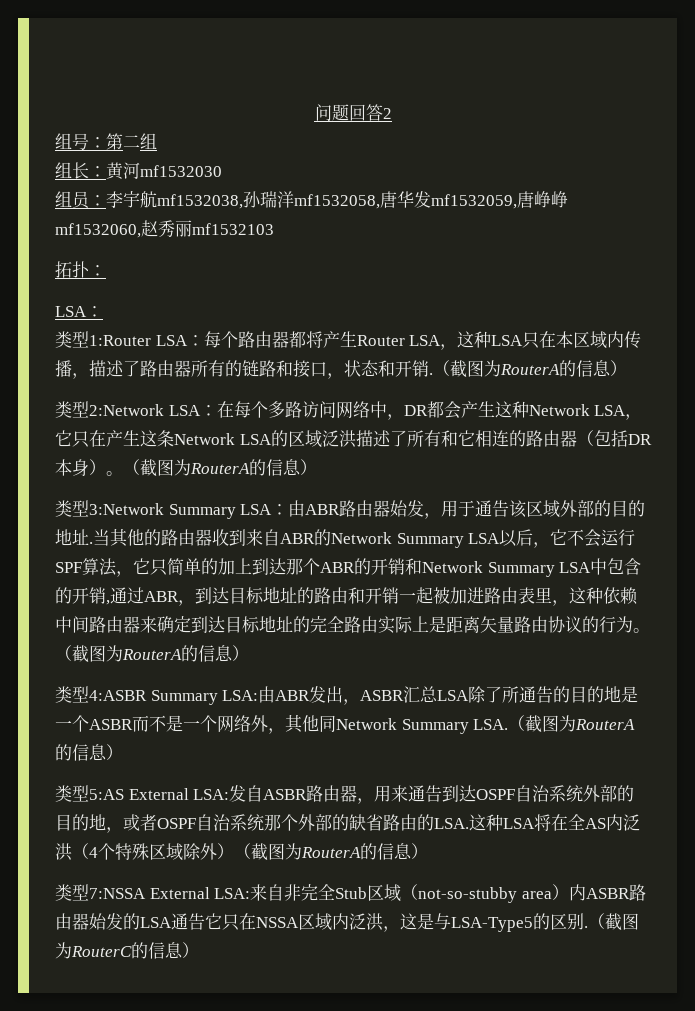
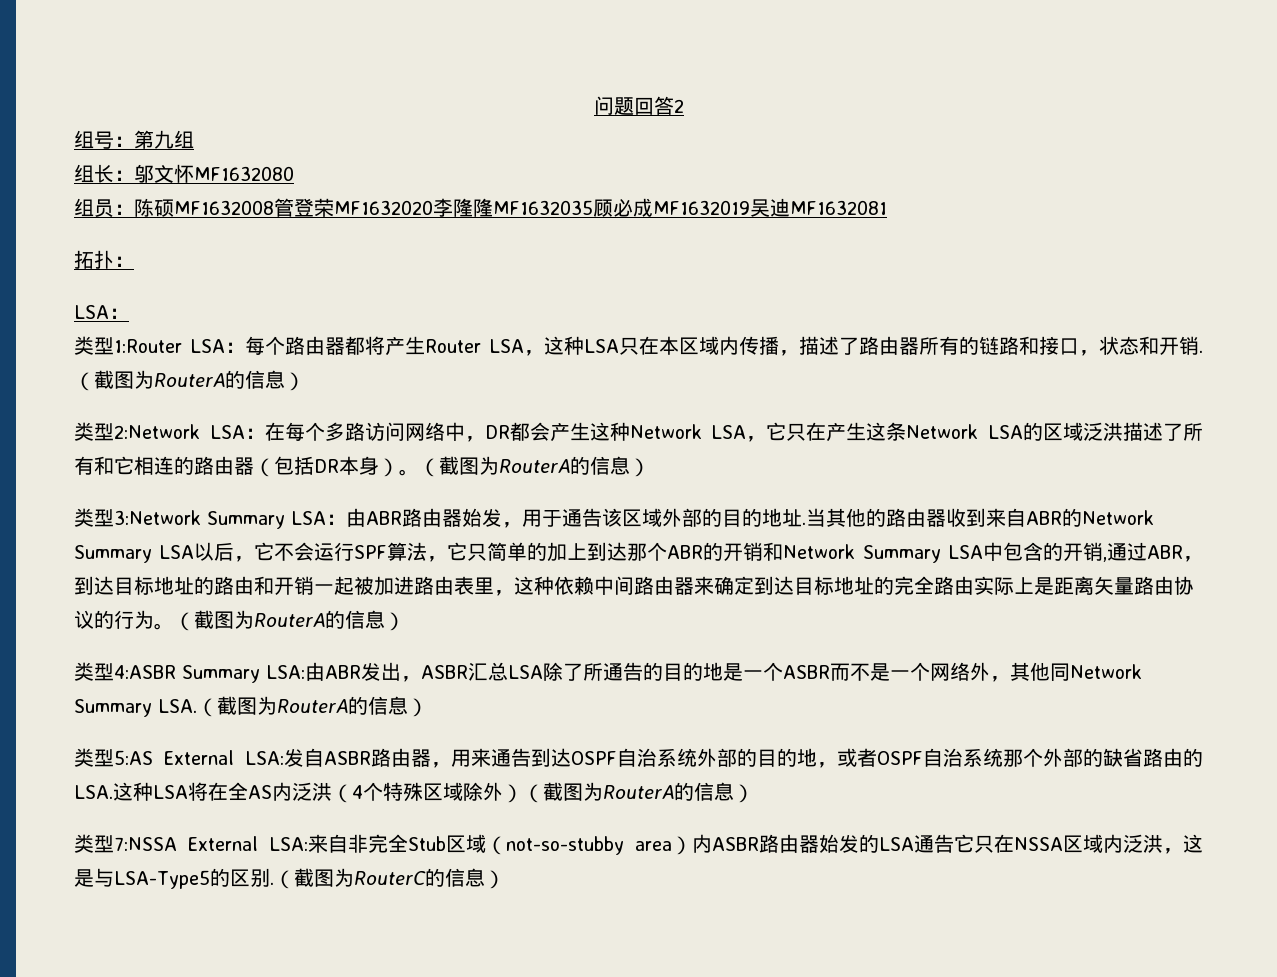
[123,135,140,148] 二 -> [154,130,174,149] 九
[106,162,222,180] 黄河mf1532030 -> [134,164,294,183] 邬文怀MF1632080
[106,191,568,209] [55,220,274,238] 李宇航mf1532038,孙瑞洋mf1532058,唐华发mf1532059,唐峥峥mf1532060,赵秀丽mf1532103 -> [134,198,887,217] 陈硕MF1632008管登荣MF1632020李隆隆MF1632035顾必成MF1632019吴迪MF1632081

